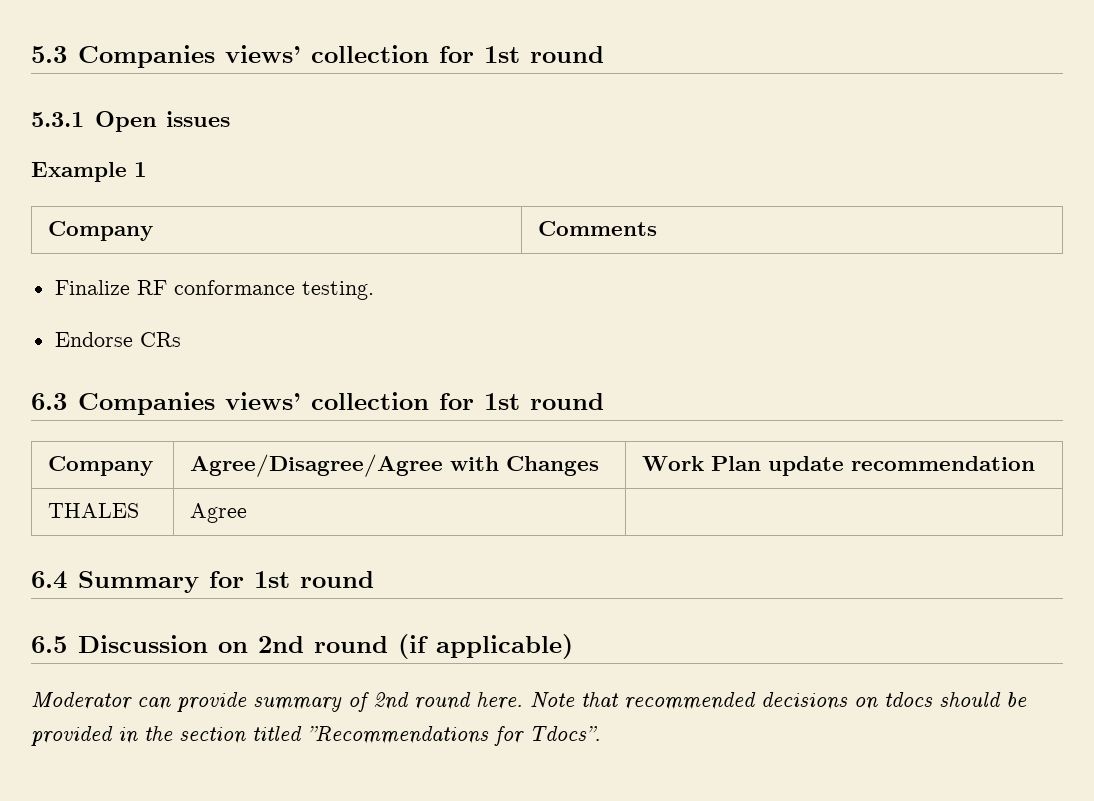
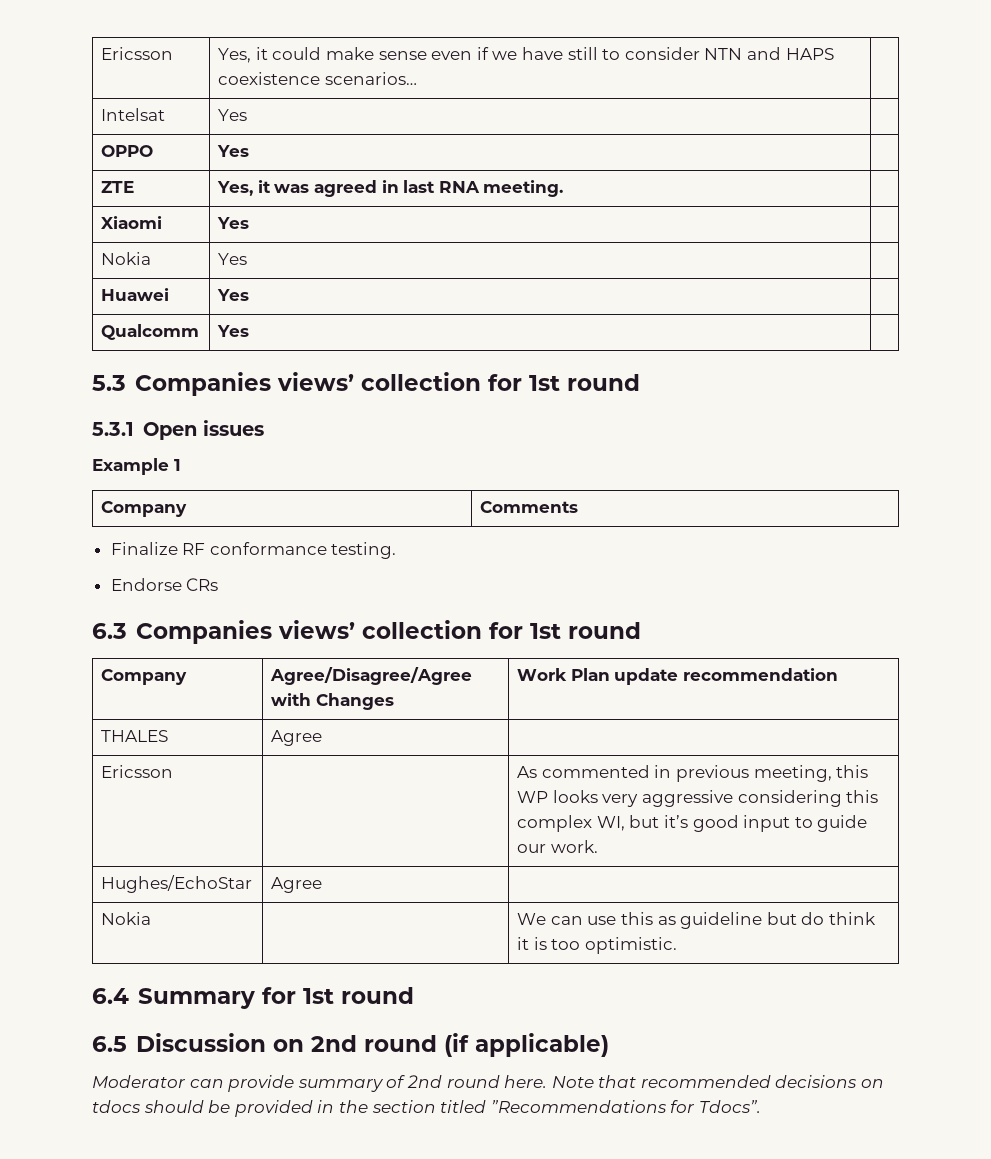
(31, 54) none -> [101,47,174,60] [218,47,834,63] [218,72,417,85] [101,108,166,121] [218,109,248,121] [101,145,154,157] [217,145,250,157] [101,181,135,193] [217,180,564,197] [101,216,163,229] [217,217,250,229] [101,252,152,265] [218,253,248,265] [101,288,170,301] [217,289,250,301] [101,324,200,340] [217,325,250,337] Ericsson | Yes, it could make sense even if we have still to consider NTN and HAPS coexistence scenarios… | // Intelsat | Yes | // OPPO | Yes | // ZTE | Yes, it was agreed in last RNA meeting. | // Xiaomi | Yes | // Nokia | Yes | // Huawei | Yes | // Qualcomm | Yes | //
(247, 513) none -> [101,765,174,778] [517,765,869,782] [517,790,879,807] [517,815,868,832] [517,840,598,853] [101,875,253,893] [271,877,323,893] [101,912,152,925] [517,912,877,929] [517,937,678,954] // Ericsson | | As commented in previous meeting, this WP looks very aggressive considering this complex WI, but it’s good input to guide our work. // Hughes/EchoStar | Agree | // Nokia | | We can use this as guideline but do think it is too optimistic.

